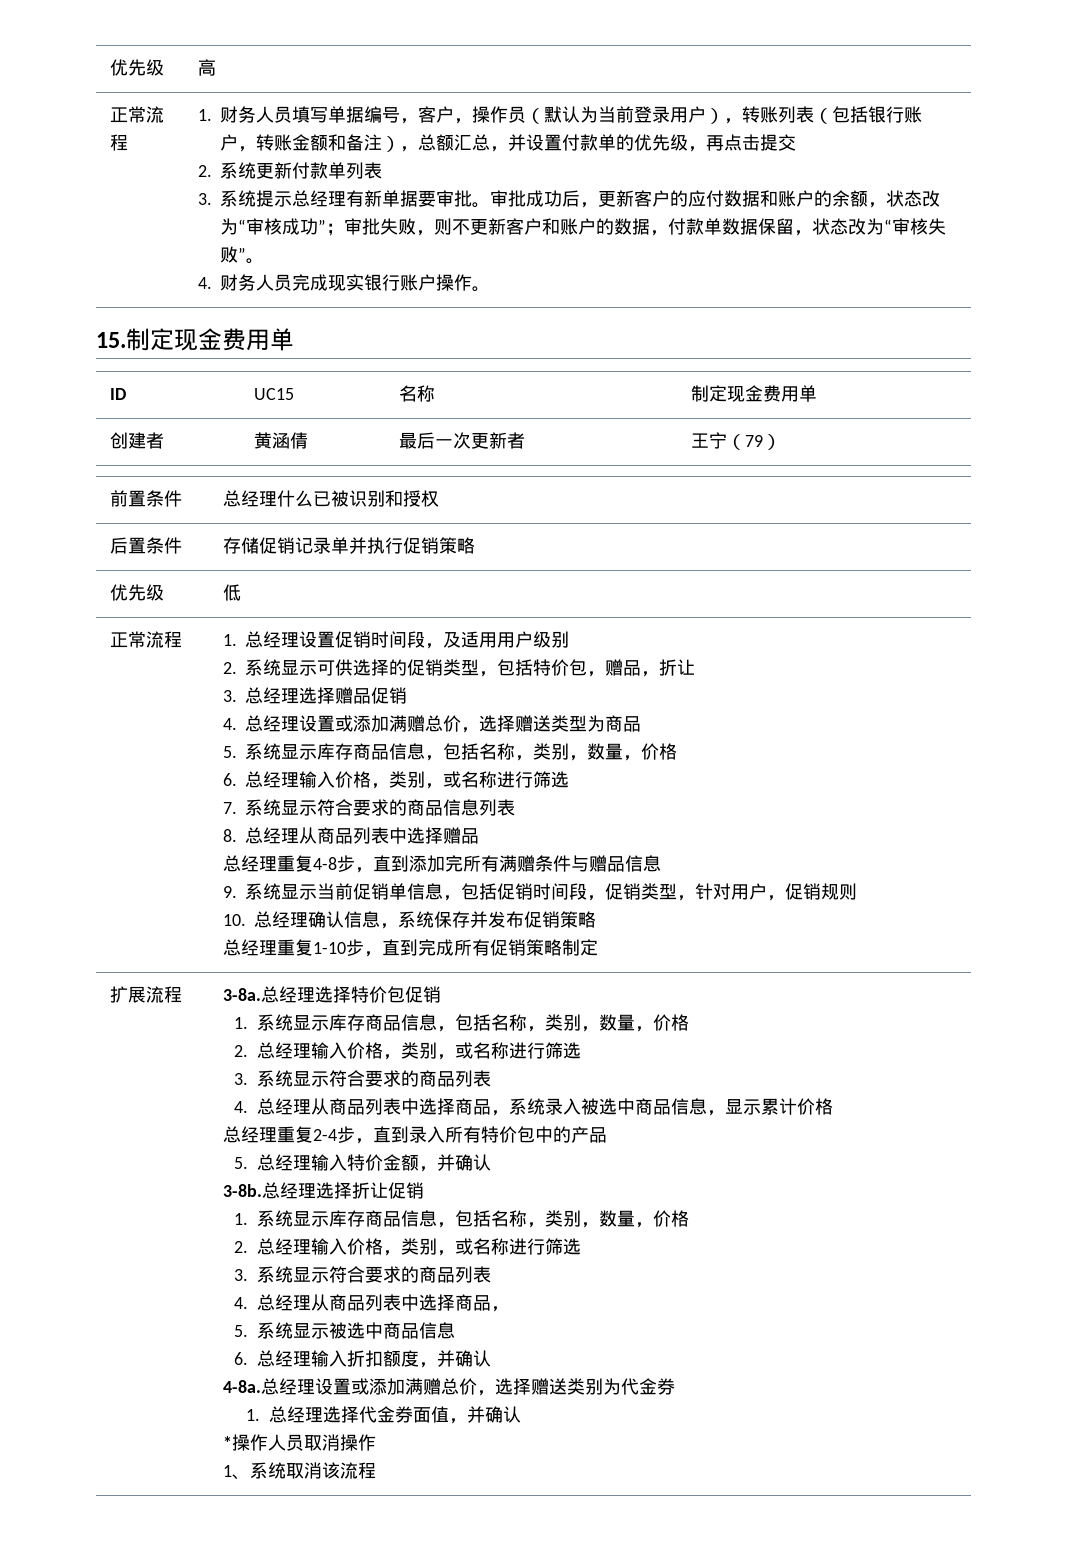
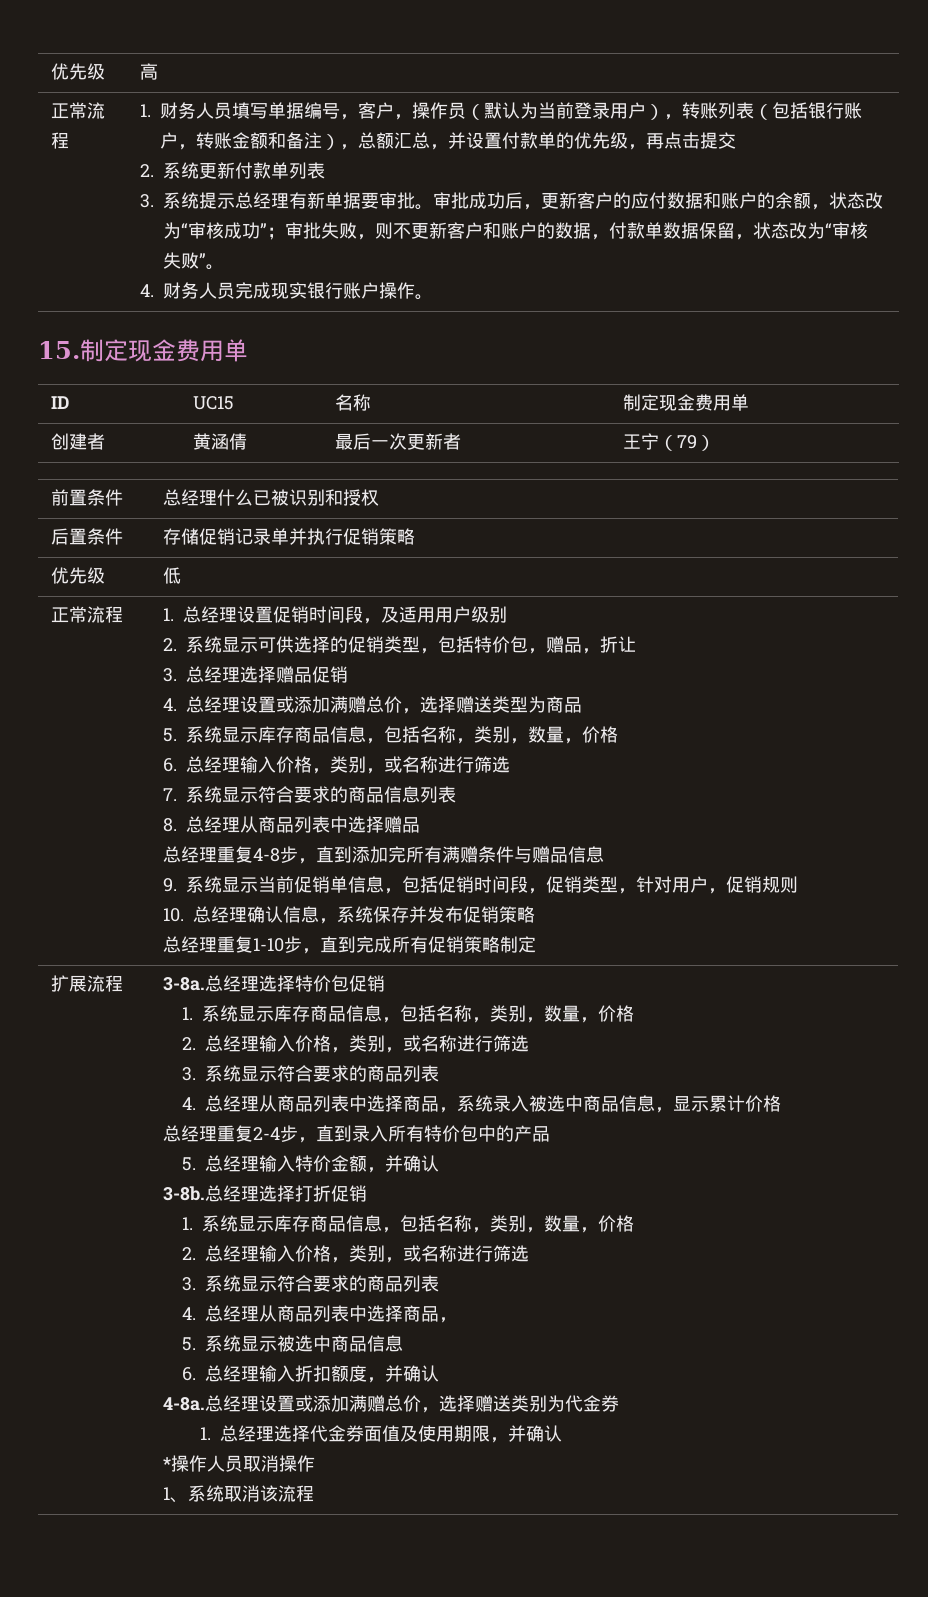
[351,1182,388,1199] 折让 -> [295,1185,332,1202] 打折
(450, 1414) none -> [400,1425,491,1442] 及使用期限

